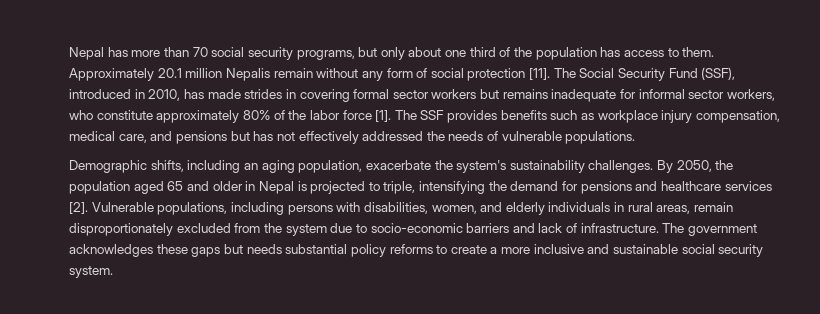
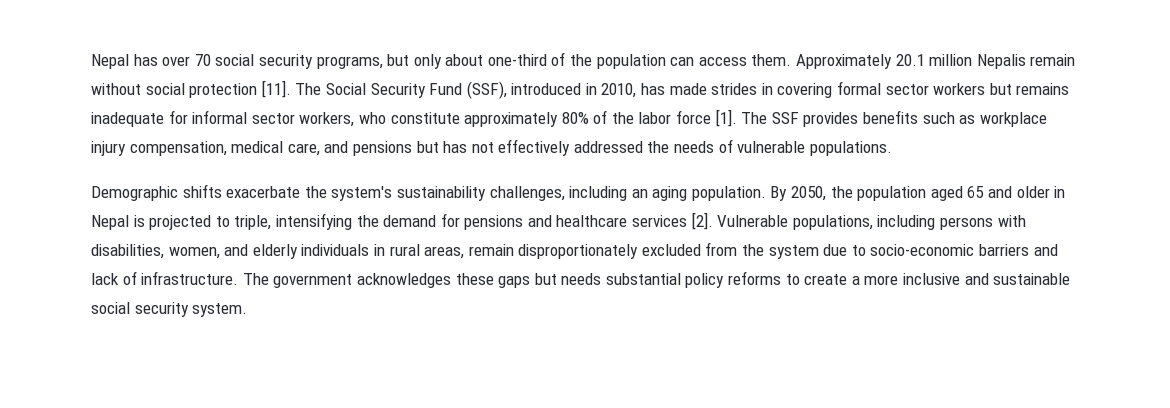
[131,47,189,57] more than -> [162,56,191,66] over
[445,47,496,57] one third -> [487,54,547,66] one-third
[600,47,679,57] has access to -> [670,57,747,66] can access
[361,68,428,81] any form of -> (141, 89) none
[150,160,654,173] shifts, including an aging population, exacerbate the system's sustainability challenges. -> [182,184,766,201] shifts exacerbate the system's sustainability challenges, including an aging population.

